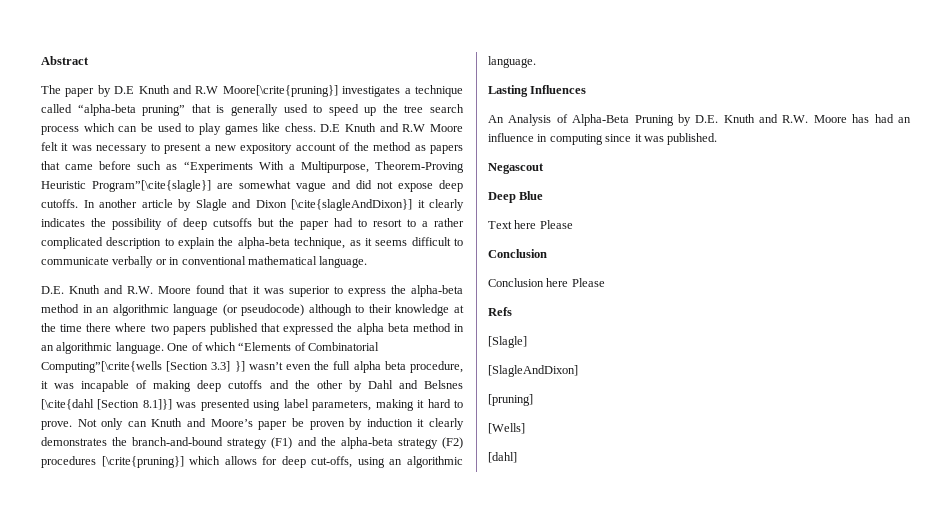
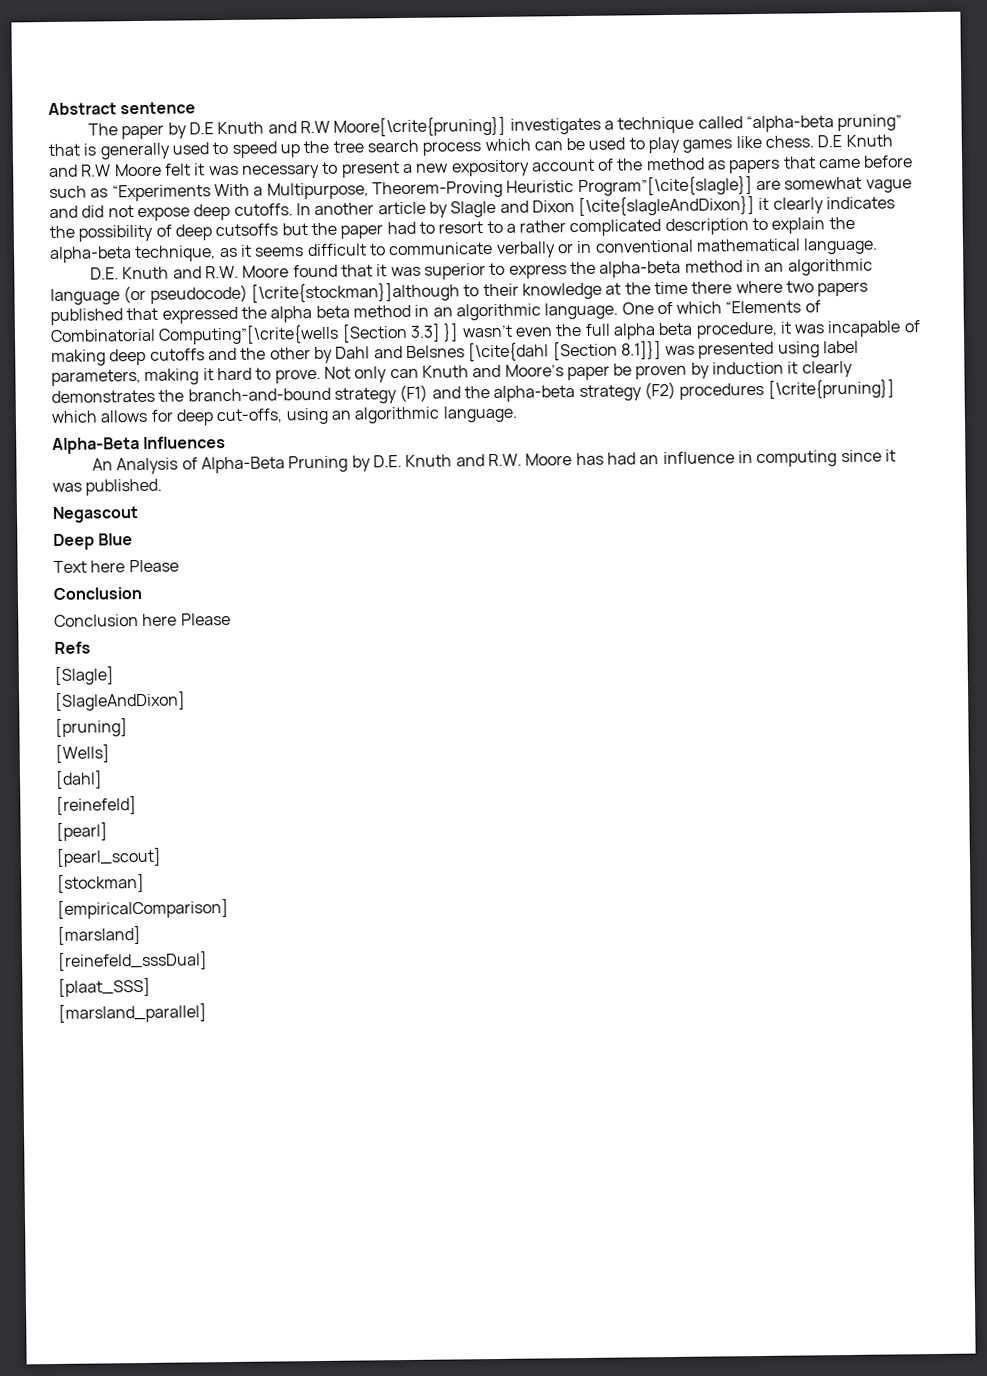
(89, 60) none -> [120,101,197,115] sentence
[308,304,352,316] although -> [250,282,460,303] [\crite{stockman}]although
[488,85,528,97] Lasting -> [52,437,140,454] Alpha-Beta
(517, 457) none -> [56,796,137,815] [56,822,108,841] [56,847,161,867] [57,873,145,893] [57,899,229,919] [57,926,141,945] [57,951,208,971] [58,977,151,997] [58,1003,207,1023] // [reinefeld] // [pearl] // [pearl_scout] // [stockman] // [empiricalComparison] // [marsland] // [reinefeld_sssDual] // [plaat_SSS] // [marsland_parallel]

